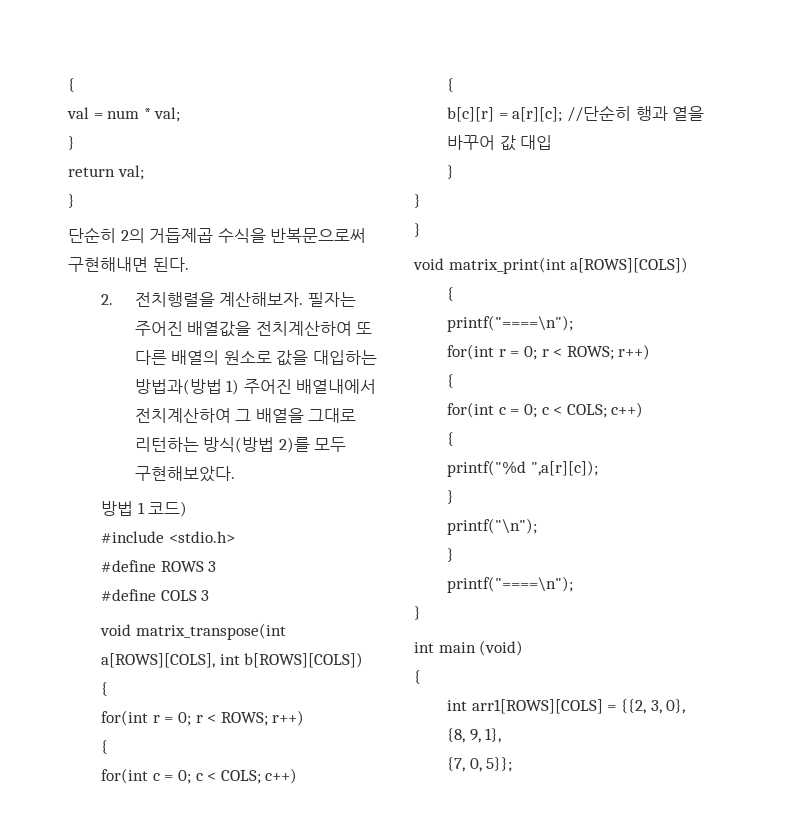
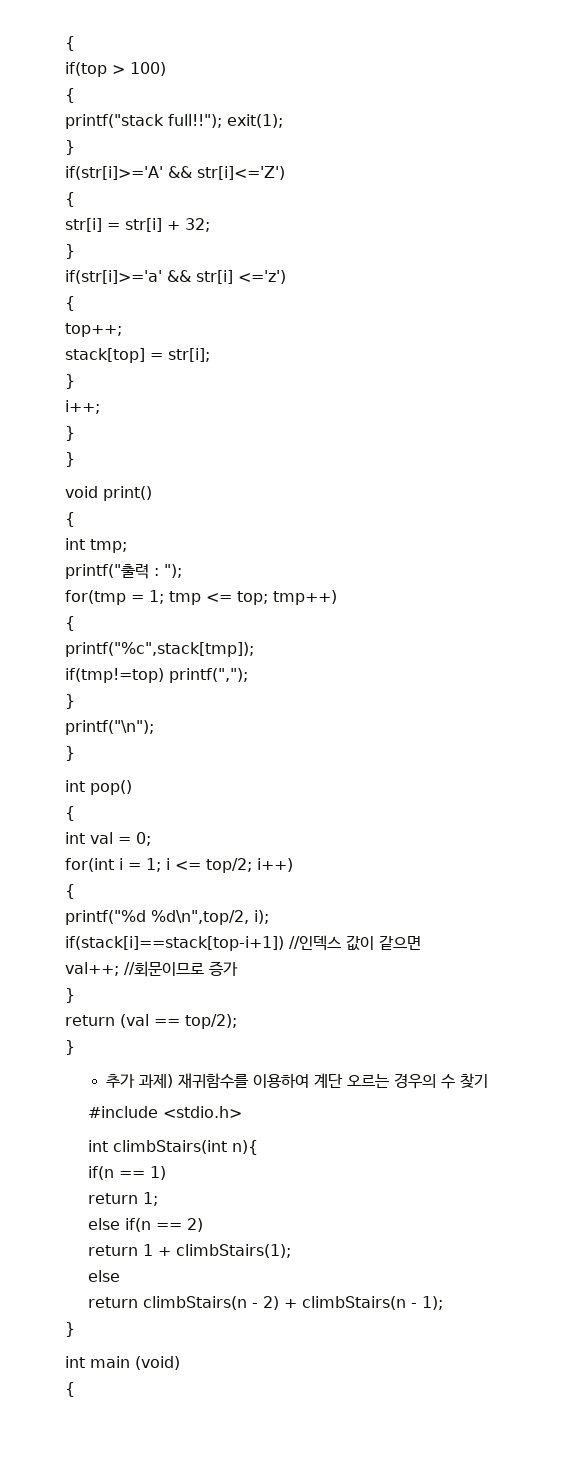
[68,78,75,92] [67,107,181,122] [68,136,75,150] [68,165,144,180] [68,194,75,208] [68,227,367,243] [68,257,189,272] [101,292,356,307] [134,321,373,337] [134,350,377,366] [134,379,377,395] [134,408,357,423] [134,437,347,453] [134,466,235,482] [101,501,188,517] [101,531,235,543] [101,560,217,572] [101,589,210,601] [100,623,286,640] [101,652,364,668] [101,682,109,696] [101,710,305,726] [101,740,109,754] [101,768,298,784] [447,78,455,92] [447,105,705,122] [447,135,553,151] [447,165,455,179] { // val = num * val; // } // return val; // } // 단순히 2의 거듭제곱 수식을 반복문으로써 구현해내면 된다. // 2. 전치행렬을 계산해보자. 필자는 주어진 배열값을 전치계산하여 또 다른 배열의 원소로 값을 대입하는 방법과(방법 1) 주어진 배열내에서 전치계산하여 그 배열을 그대로 리턴하는 방식(방법 2)를 모두 구현해보았다. // 방법 1 코드) // #include <stdio.h> // #define ROWS 3 // #define COLS 3 // void matrix_transpose(int a[ROWS][COLS], int b[ROWS][COLS]) // { // for(int r = 0; r < ROWS; r++) // { // for(int c = 0; c < COLS; c++) // { // b[c][r] = a[r][c]; //단순히 행과 열을 바꾸어 값 대입 // } -> [65,36,75,51] [65,62,166,77] [65,88,75,103] [65,114,283,129] [65,140,75,155] [65,166,285,180] [65,192,75,207] [65,218,210,232] [65,244,75,259] [65,270,286,284] [65,296,75,311] [65,323,122,337] [65,348,210,363] [65,374,75,389] [65,400,100,414] { // if(top > 100) // { // printf("stack full!!"); exit(1); // } // if(str[i]>='A' && str[i]<='Z') // { // str[i] = str[i] + 32; // } // if(str[i]>='a' && str[i] <='z') // { // top++; // stack[top] = str[i]; // } // i++;
[448,257,689,274] [447,287,455,301] [447,315,574,332] [447,344,651,360] [447,374,455,388] [447,402,644,418] [447,432,455,446] [447,460,598,477] [447,490,455,504] [447,518,538,535] [447,548,455,562] [447,576,574,593] matrix_print(int a[ROWS][COLS]) // { // printf("====\n"); // for(int r = 0; r < ROWS; r++) // { // for(int c = 0; c < COLS; c++) // { // printf("%d ",a[r][c]); // } // printf("\n"); // } // printf("====\n"); -> [103,486,152,501] [65,512,75,527] [65,538,127,553] [65,564,182,579] [65,590,337,605] [65,616,75,631] [65,642,254,657] [65,668,248,683] [65,694,75,709] [65,720,154,735] [65,746,75,761] [65,780,132,795] [65,806,75,821] [65,832,151,846] [65,858,293,873] [65,884,75,899] [65,910,269,925] [65,935,421,951] [65,961,238,977] [65,988,75,1003] [65,1014,237,1029] [65,1040,75,1055] [105,1073,488,1089] [88,1106,243,1118] [88,1140,259,1155] [88,1166,167,1180] [88,1192,159,1206] [88,1218,204,1232] [88,1244,292,1258] [88,1270,121,1282] [88,1296,444,1310] print() // { // int tmp; // printf("출력 : "); // for(tmp = 1; tmp <= top; tmp++) // { // printf("%c",stack[tmp]); // if(tmp!=top) printf(","); // } // printf("\n"); // } // int pop() // { // int val = 0; // for(int i = 1; i <= top/2; i++) // { // printf("%d %d\n",top/2, i); // if(stack[i]==stack[top-i+1]) //인덱스 값이 같으면 // val++; //회문이므로 증가 // } // return (val == top/2); // } // 추가 과제) 재귀함수를 이용하여 계단 오르는 경우의 수 찾기 // #include <stdio.h> // int climbStairs(int n){ // if(n == 1) // return 1; // else if(n == 2) // return 1 + climbStairs(1); // else // return climbStairs(n - 2) + climbStairs(n - 1);
[447,699,686,714] [447,728,502,743] [447,757,513,772] // int arr1[ROWS][COLS] = {{2, 3, 0}, // {8, 9, 1}, // {7, 0, 5}}; -> (75, 1389) none

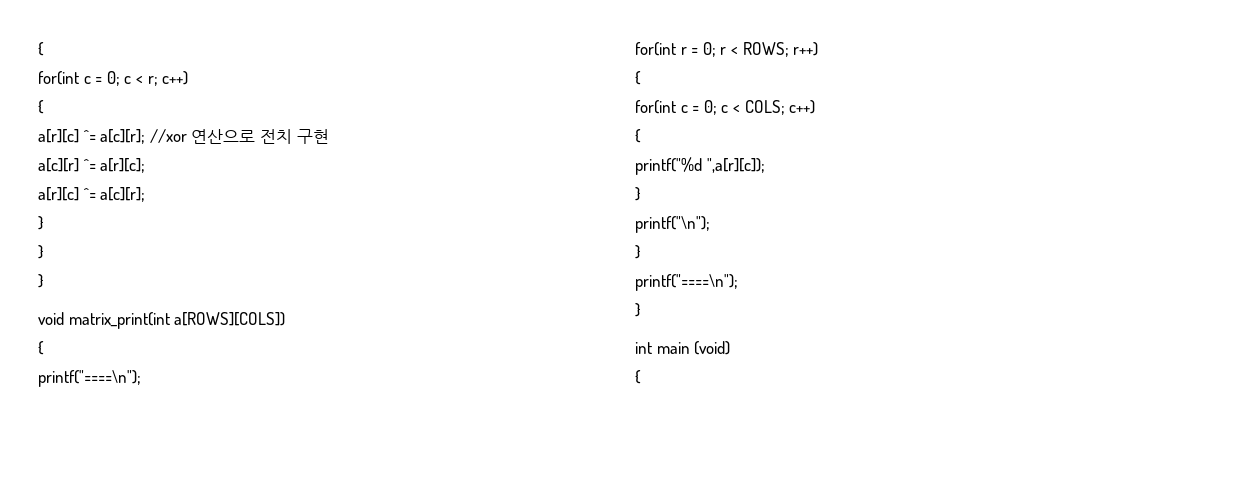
[65,36,75,51] [65,62,166,77] [65,88,75,103] [65,114,283,129] [65,140,75,155] [65,166,285,180] [65,192,75,207] [65,218,210,232] [65,244,75,259] [65,270,286,284] [65,296,75,311] [65,323,122,337] [65,348,210,363] [65,374,75,389] [65,400,100,414] { // if(top > 100) // { // printf("stack full!!"); exit(1); // } // if(str[i]>='A' && str[i]<='Z') // { // str[i] = str[i] + 32; // } // if(str[i]>='a' && str[i] <='z') // { // top++; // stack[top] = str[i]; // } // i++; -> [38,42,44,56] [38,71,189,86] [38,100,44,114] [38,129,329,144] [38,158,146,173] [38,187,146,202] [38,216,44,230] { // for(int c = 0; c < r; c++) // { // a[r][c] ^= a[c][r]; //xor 연산으로 전치 구현 // a[c][r] ^= a[r][c]; // a[r][c] ^= a[c][r]; // }
[103,486,152,501] [65,512,75,527] [65,538,127,553] [65,564,182,579] [65,590,337,605] [65,616,75,631] [65,642,254,657] [65,668,248,683] [65,694,75,709] [65,720,154,735] [65,746,75,761] [65,780,132,795] [65,806,75,821] [65,832,151,846] [65,858,293,873] [65,884,75,899] [65,910,269,925] [65,935,421,951] [65,961,238,977] [65,988,75,1003] [65,1014,237,1029] [65,1040,75,1055] [105,1073,488,1089] [88,1106,243,1118] [88,1140,259,1155] [88,1166,167,1180] [88,1192,159,1206] [88,1218,204,1232] [88,1244,292,1258] [88,1270,121,1282] [88,1296,444,1310] print() // { // int tmp; // printf("출력 : "); // for(tmp = 1; tmp <= top; tmp++) // { // printf("%c",stack[tmp]); // if(tmp!=top) printf(","); // } // printf("\n"); // } // int pop() // { // int val = 0; // for(int i = 1; i <= top/2; i++) // { // printf("%d %d\n",top/2, i); // if(stack[i]==stack[top-i+1]) //인덱스 값이 같으면 // val++; //회문이므로 증가 // } // return (val == top/2); // } // 추가 과제) 재귀함수를 이용하여 계단 오르는 경우의 수 찾기 // #include <stdio.h> // int climbStairs(int n){ // if(n == 1) // return 1; // else if(n == 2) // return 1 + climbStairs(1); // else // return climbStairs(n - 2) + climbStairs(n - 1); -> [68,312,286,329] [38,341,44,355] [38,370,141,387] [635,42,819,57] [635,71,641,85] [635,100,816,115] [635,129,641,143] [635,157,765,175] [635,187,641,201] [635,216,710,233] [635,245,641,259] [635,274,738,291] matrix_print(int a[ROWS][COLS]) // { // printf("====\n"); // for(int r = 0; r < ROWS; r++) // { // for(int c = 0; c < COLS; c++) // { // printf("%d ",a[r][c]); // } // printf("\n"); // } // printf("====\n");

